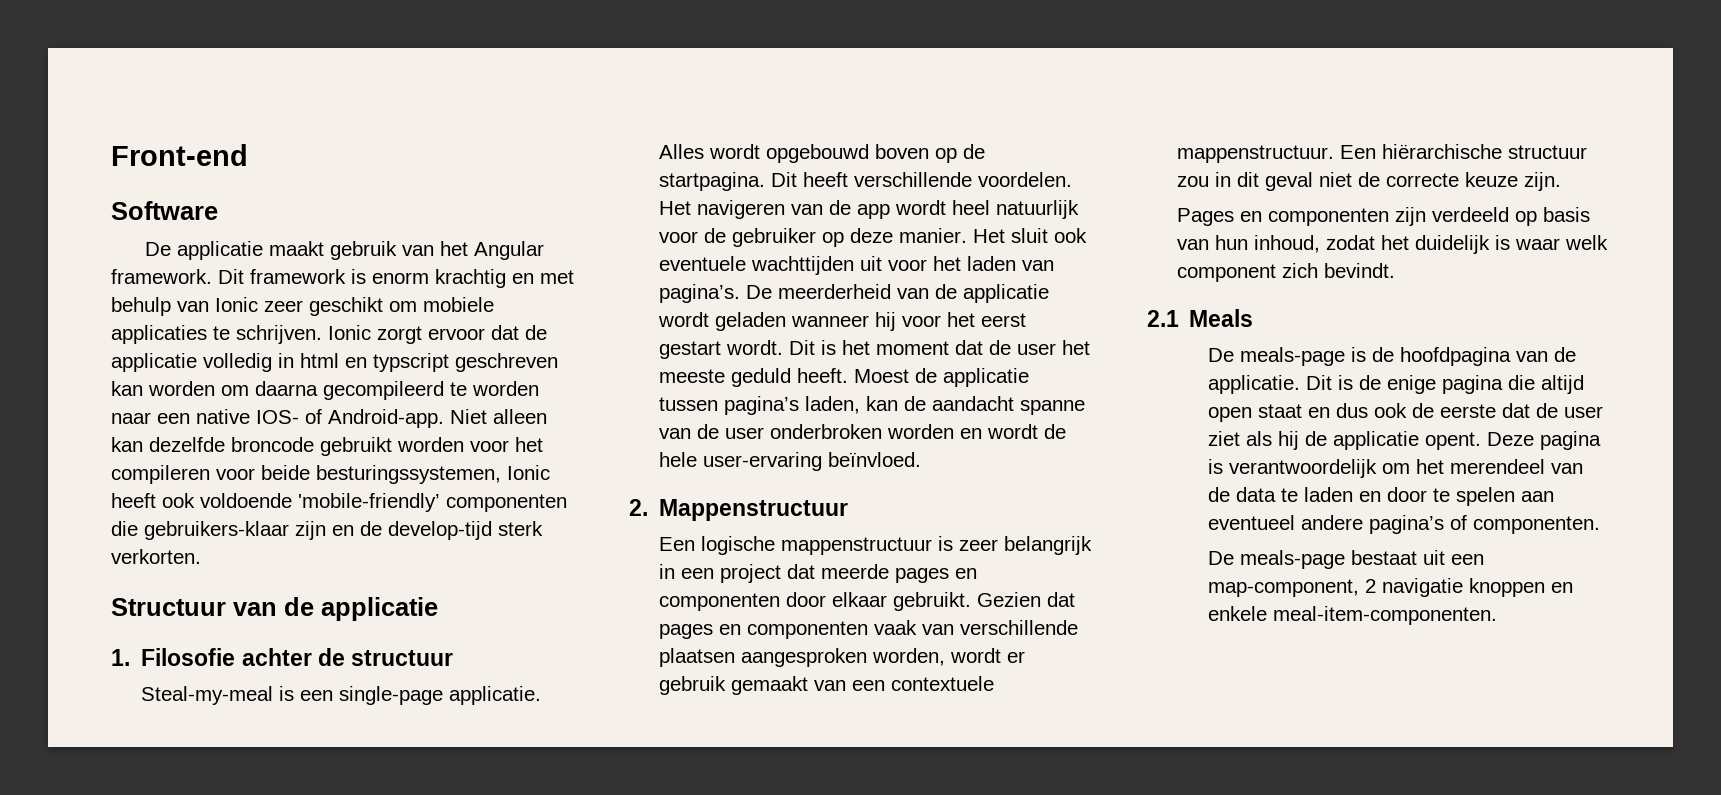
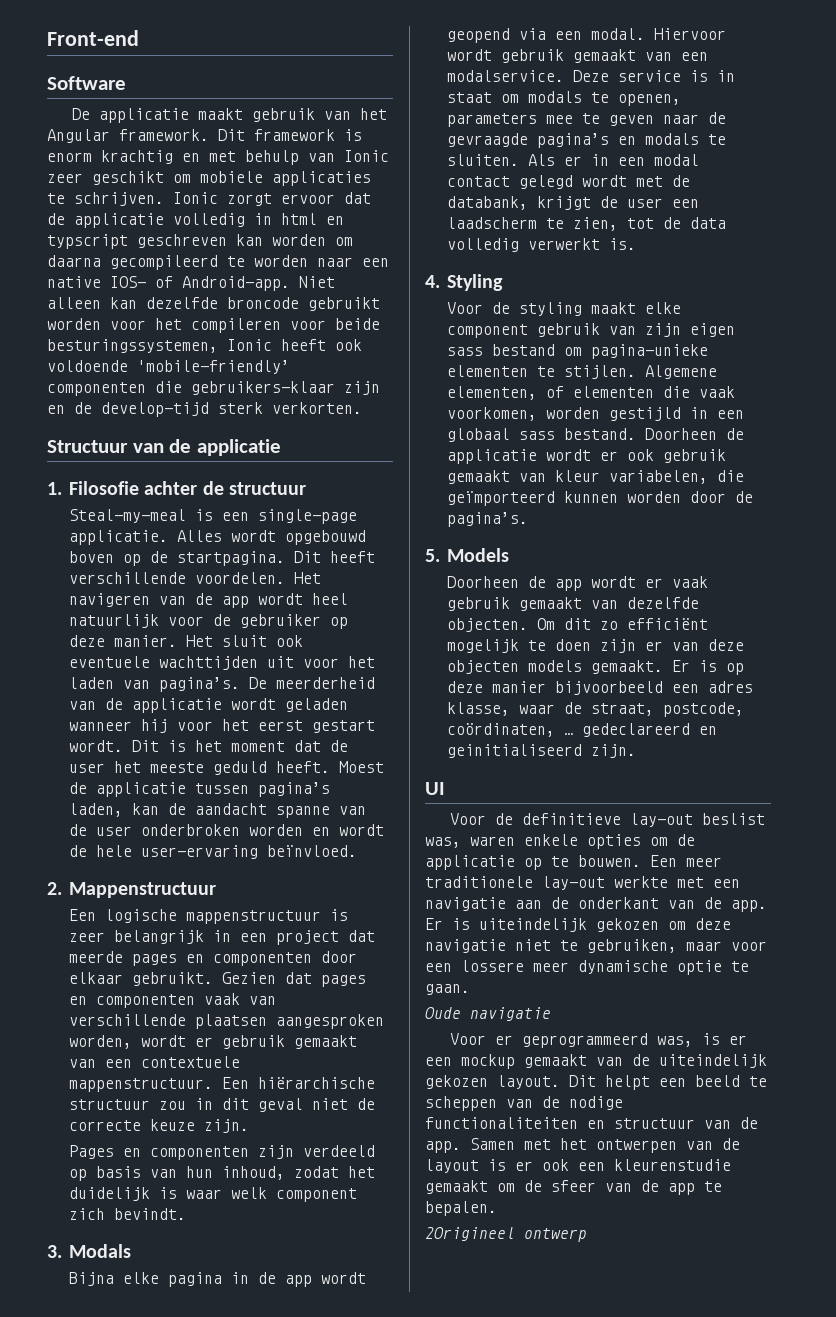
[1147,309,1254,327] [1207,347,1576,366] [1207,375,1584,394] [1207,403,1603,422] [1207,431,1601,450] [1207,459,1583,478] [1207,487,1554,506] [1207,515,1600,534] [1207,550,1484,569] [1207,578,1573,597] [1207,606,1497,625] 2.1 Meals // De meals-page is de hoofdpagina van de applicatie. Dit is de enige pagina die altijd open staat en dus ook de eerste dat de user ziet als hij de applicatie opent. Deze pagina is verantwoordelijk om het merendeel van de data te laden en door te spelen aan eventueel andere pagina’s of componenten. // De meals-page bestaat uit een map-component, 2 navigatie knoppen en enkele meal-item-componenten. -> [47,1244,132,1258] [69,1272,367,1287] [447,28,727,43] [447,49,709,63] [447,70,736,82] [447,91,682,106] [447,112,727,127] [447,133,727,148] [447,154,700,166] [447,175,691,189] [447,196,700,210] [447,217,727,231] [447,238,637,252] [425,274,504,291] [447,302,682,316] [447,323,736,338] [447,344,709,359] [447,365,718,379] [447,386,736,400] [447,407,745,421] [447,428,745,442] [447,449,727,464] [447,470,745,484] [447,491,754,506] [447,512,529,527] [425,548,510,562] [447,576,709,591] [447,597,700,611] [447,618,709,632] [447,639,745,653] [447,660,745,675] [447,681,754,695] [447,702,745,717] [447,723,718,737] [447,744,637,758] [425,782,445,795] [449,813,765,827] [425,834,695,849] [425,855,722,870] [425,876,740,890] [425,897,767,912] [425,918,731,932] [425,939,767,953] [425,960,749,975] [425,984,470,995] [425,1007,551,1021] [449,1033,747,1048] [425,1054,767,1069] [425,1075,767,1090] [425,1096,623,1111] [425,1117,758,1129] [425,1138,740,1153] [425,1159,731,1173] [425,1180,722,1195] [425,1201,497,1216] [425,1227,587,1242] 3. Modals // Bijna elke pagina in de app wordt geopend via een modal. Hiervoor wordt gebruik gemaakt van een modalservice. Deze service is in staat om modals te openen, parameters mee te geven naar de gevraagde pagina’s en modals te sluiten. Als er in een modal contact gelegd wordt met de databank, krijgt de user een laadscherm te zien, tot de data volledig verwerkt is. // 4. Styling // Voor de styling maakt elke component gebruik van zijn eigen sass bestand om pagina-unieke elementen te stijlen. Algemene elementen, of elementen die vaak voorkomen, worden gestijld in een globaal sass bestand. Doorheen de applicatie wordt er ook gebruik gemaakt van kleur variabelen, die geïmporteerd kunnen worden door de pagina’s. // 5. Models // Doorheen de app wordt er vaak gebruik gemaakt van dezelfde objecten. Om dit zo efficiënt mogelijk te doen zijn er van deze objecten models gemaakt. Er is op deze manier bijvoorbeeld een adres klasse, waar de straat, postcode, coördinaten, … gedeclareerd en geinitialiseerd zijn. // UI // Voor de definitieve lay-out beslist was, waren enkele opties om de applicatie op te bouwen. Een meer traditionele lay-out werkte met een navigatie aan de onderkant van de app. Er is uiteindelijk gekozen om deze navigatie niet te gebruiken, maar voor een lossere meer dynamische optie te gaan. // Oude navigatie // Voor er geprogrammeerd was, is er een mockup gemaakt van de uiteindelijk gekozen layout. Dit helpt een beeld te scheppen van de nodige functionaliteiten en structuur van de app. Samen met het ontwerpen van de layout is er ook een kleurenstudie gemaakt om de sfeer van de app te bepalen. // 2Origineel ontwerp

